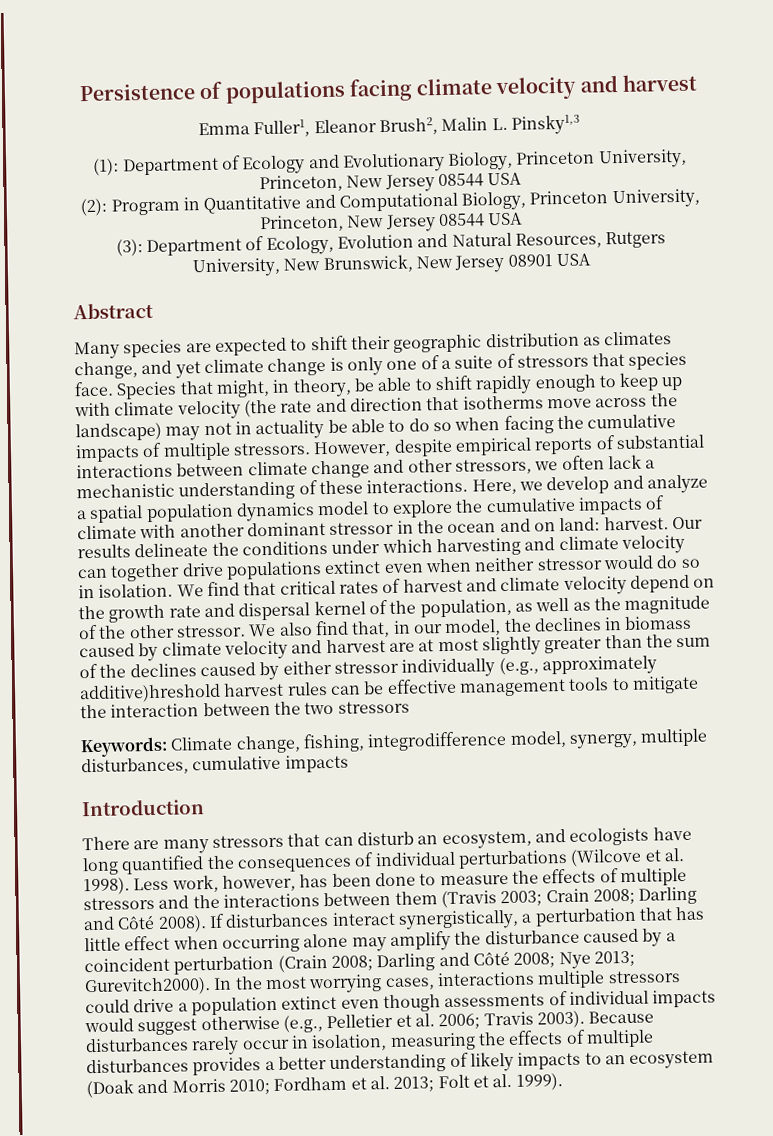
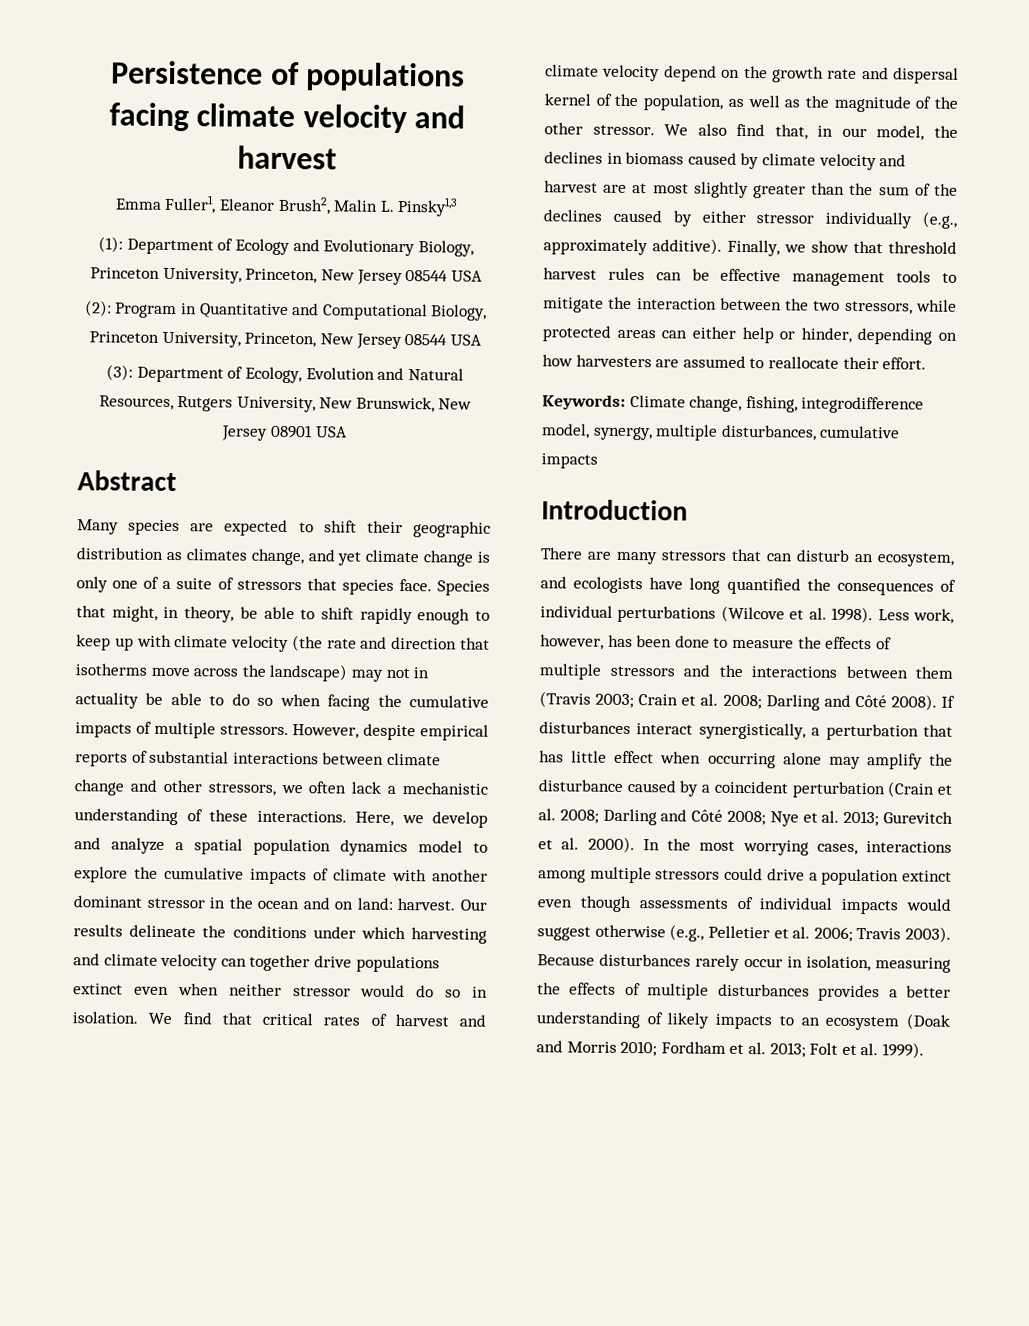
[79,683,221,704] additive)hreshold -> [652,238,957,257] additive). Finally, we show that threshold
[337,700,410,714] stressors -> [844,299,957,315] [542,325,957,345] [542,354,927,370] stressors, while protected areas can either help or hinder, depending on how harvesters are assumed to reallocate their effort.
(590, 895) none -> [681,693,719,706] et al.
(328, 964) none -> [937,784,952,795] [538,808,556,821] et al.
[593,950,635,967] [84,977,211,997] 2013; Gurevitch2000). -> [802,810,953,827] [538,836,635,854] et al. 2013; Gurevitch et al. 2000).
(535, 979) none -> [538,869,586,883] among

